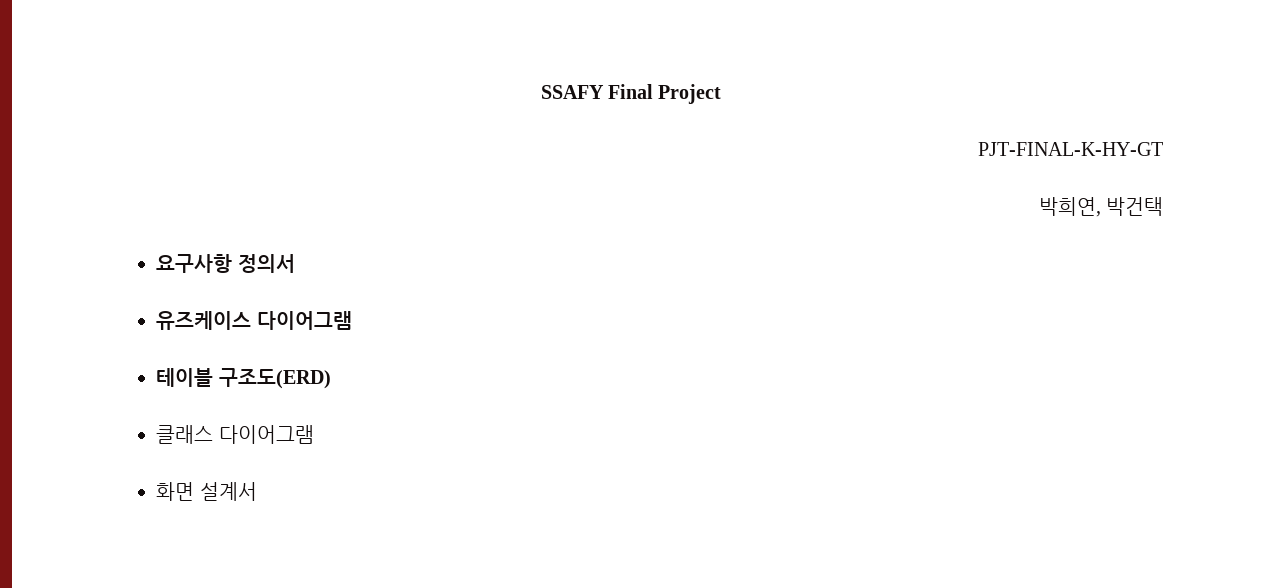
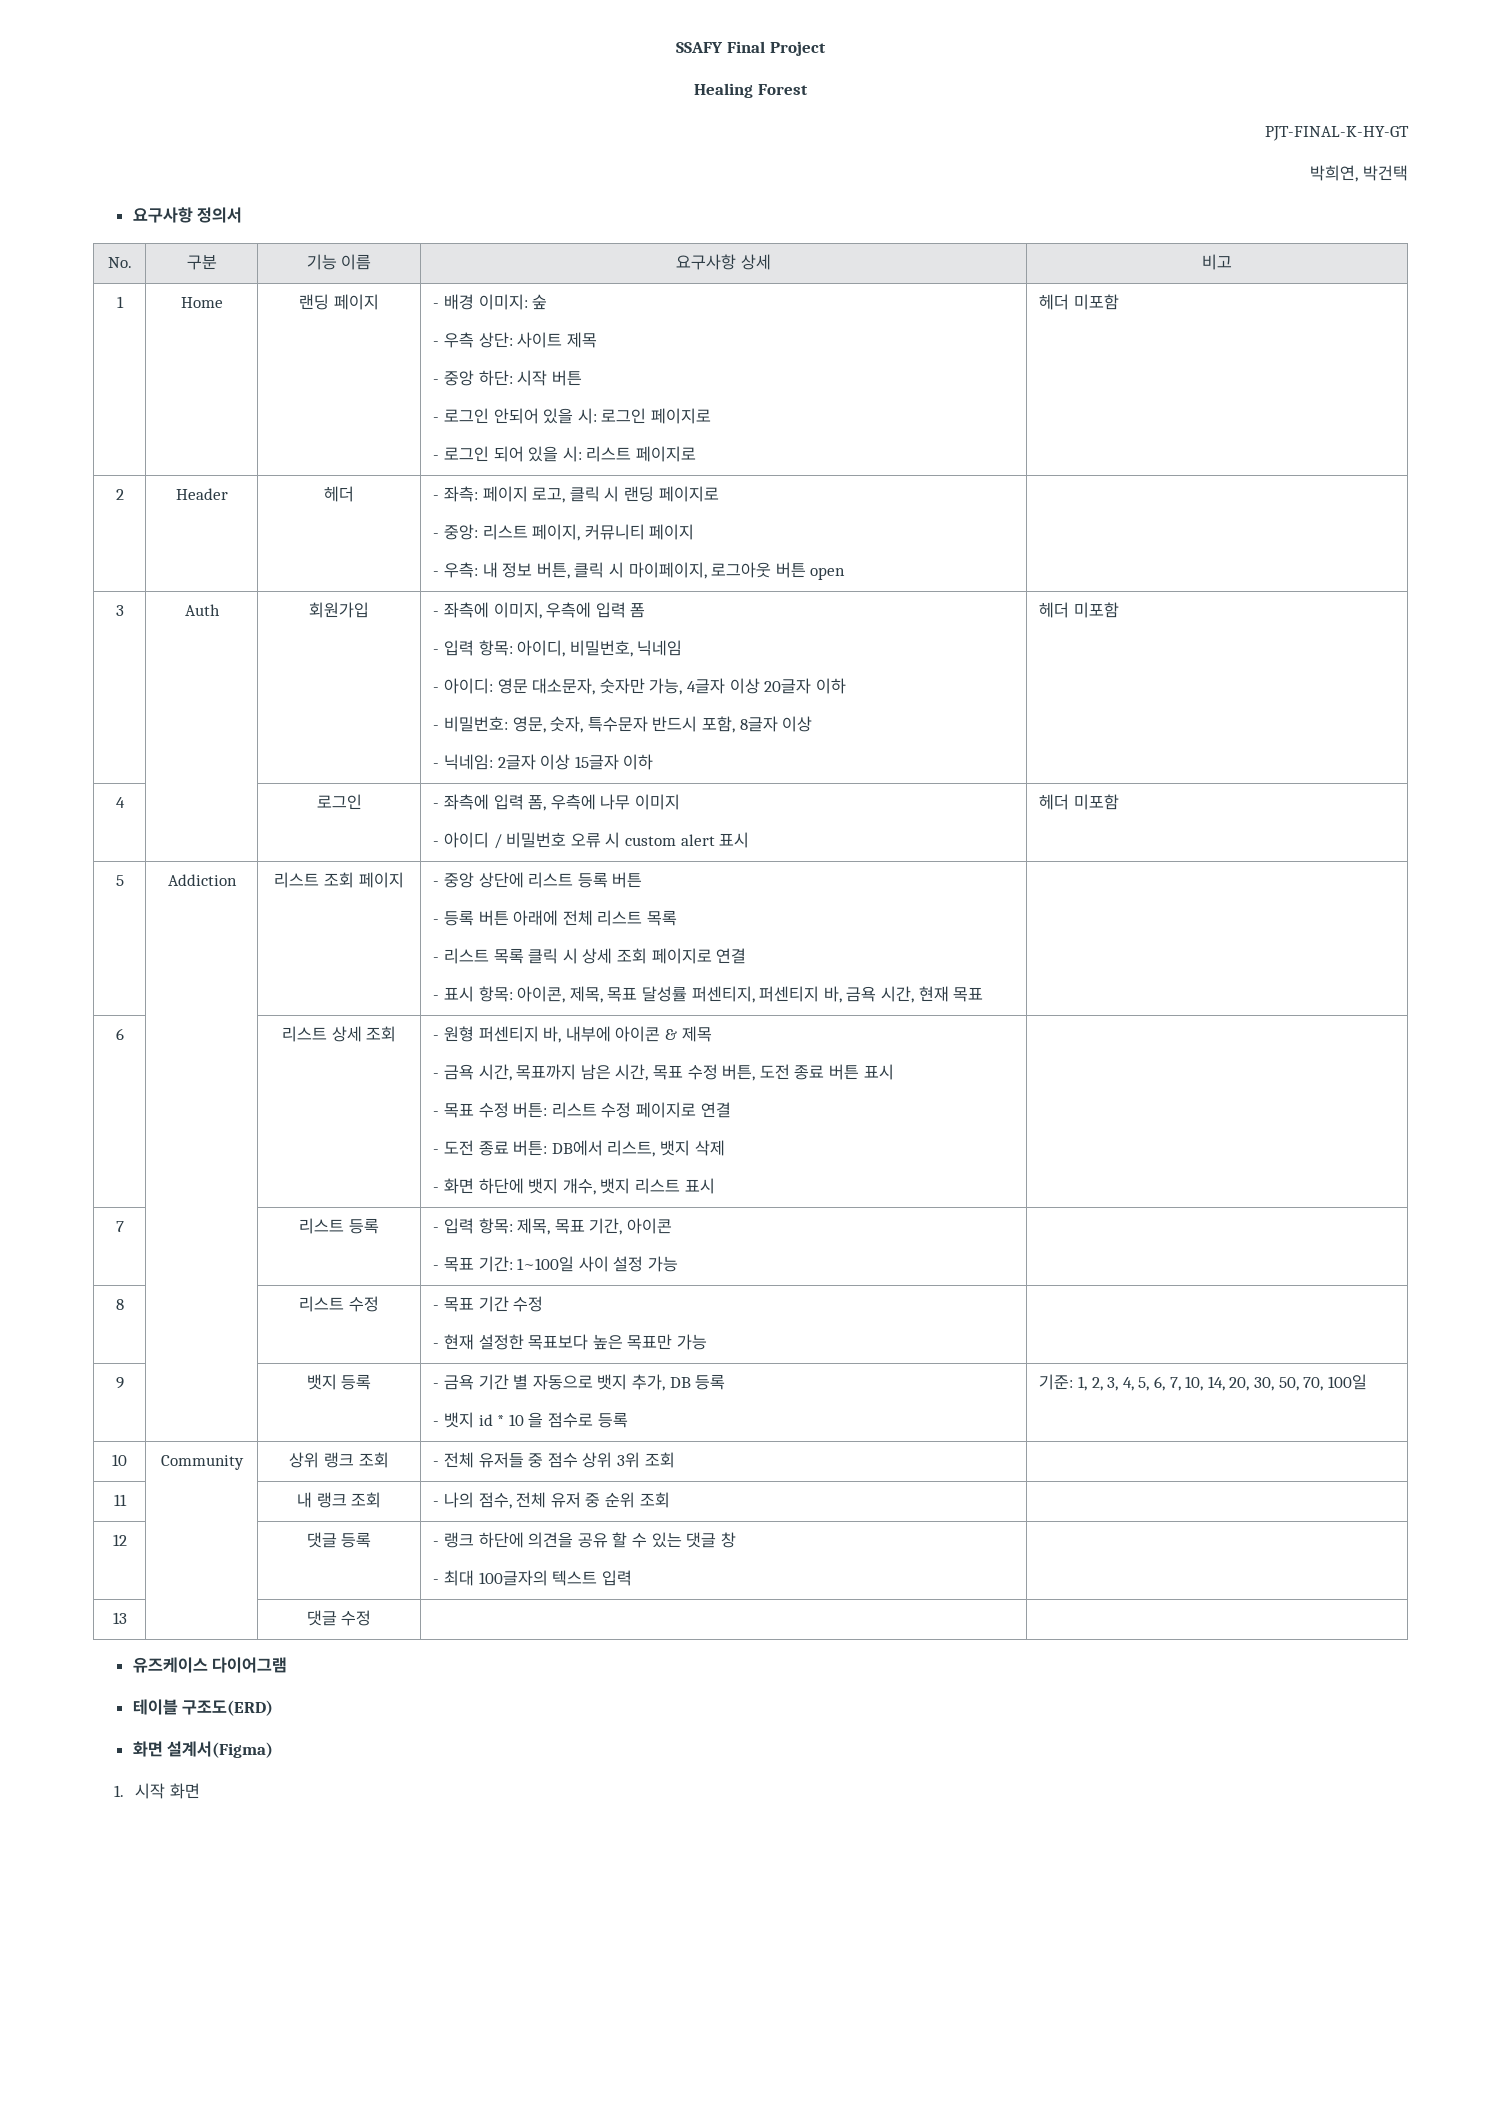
(722, 94) none -> [694,83,808,98] // Healing Forest
(295, 263) none -> [107,257,132,268] [186,255,217,270] [306,254,372,270] [676,254,771,270] [1202,254,1232,270] [116,296,124,308] [180,297,223,308] [299,294,379,310] [433,294,548,310] [433,332,597,348] [433,370,582,386] [433,408,711,424] [433,446,696,462] [1039,294,1120,310] [115,489,124,500] [175,488,228,500] [324,486,354,502] [433,486,719,503] [433,524,695,541] [433,562,846,580] [115,605,124,616] [184,604,220,616] [309,602,369,618] [433,602,646,619] [433,640,683,657] [433,678,846,695] [433,716,813,733] [433,754,654,770] [1039,602,1120,618] [115,797,125,808] [316,794,362,810] [433,794,680,811] [433,832,750,849] [1039,794,1120,810] [115,875,124,886] [167,874,237,886] [274,872,404,888] [433,872,643,888] [433,910,677,926] [433,948,747,964] [433,986,984,1003] [115,1028,124,1040] [281,1026,397,1042] [433,1026,712,1043] [433,1064,894,1081] [433,1102,731,1118] [433,1140,725,1157] [433,1178,715,1195] [115,1221,124,1232] [299,1218,379,1234] [433,1218,672,1235] [433,1256,678,1272] [115,1299,124,1310] [299,1296,379,1312] [433,1296,544,1312] [433,1334,707,1350] [115,1377,124,1389] [306,1374,372,1390] [433,1374,726,1391] [433,1412,628,1428] [1039,1374,1367,1391] [112,1454,127,1466] [160,1455,244,1470] [289,1452,389,1468] [433,1452,675,1468] [113,1494,127,1506] [296,1492,382,1508] [433,1492,670,1509] [112,1534,127,1546] [306,1532,372,1548] [433,1532,736,1548] [433,1570,632,1586] [112,1612,127,1624] [306,1610,372,1626] // No. | 구분 | 기능 이름 | 요구사항 상세 | 비고 // 1 | Home | 랜딩 페이지 | - 배경 이미지: 숲 // - 우측 상단: 사이트 제목 // - 중앙 하단: 시작 버튼 // - 로그인 안되어 있을 시: 로그인 페이지로 // - 로그인 되어 있을 시: 리스트 페이지로 | 헤더 미포함 // 2 | Header | 헤더 | - 좌측: 페이지 로고, 클릭 시 랜딩 페이지로 // - 중앙: 리스트 페이지, 커뮤니티 페이지 // - 우측: 내 정보 버튼, 클릭 시 마이페이지, 로그아웃 버튼 open | // 3 | Auth | 회원가입 | - 좌측에 이미지, 우측에 입력 폼 // - 입력 항목: 아이디, 비밀번호, 닉네임 // - 아이디: 영문 대소문자, 숫자만 가능, 4글자 이상 20글자 이하 // - 비밀번호: 영문, 숫자, 특수문자 반드시 포함, 8글자 이상 // - 닉네임: 2글자 이상 15글자 이하 | 헤더 미포함 // 4 | | 로그인 | - 좌측에 입력 폼, 우측에 나무 이미지 // - 아이디 / 비밀번호 오류 시 custom alert 표시 | 헤더 미포함 // 5 | Addiction | 리스트 조회 페이지 | - 중앙 상단에 리스트 등록 버튼 // - 등록 버튼 아래에 전체 리스트 목록 // - 리스트 목록 클릭 시 상세 조회 페이지로 연결 // - 표시 항목: 아이콘, 제목, 목표 달성률 퍼센티지, 퍼센티지 바, 금욕 시간, 현재 목표 | // 6 | | 리스트 상세 조회 | - 원형 퍼센티지 바, 내부에 아이콘 & 제목 // - 금욕 시간, 목표까지 남은 시간, 목표 수정 버튼, 도전 종료 버튼 표시 // - 목표 수정 버튼: 리스트 수정 페이지로 연결 // - 도전 종료 버튼: DB에서 리스트, 뱃지 삭제 // - 화면 하단에 뱃지 개수, 뱃지 리스트 표시 | // 7 | | 리스트 등록 | - 입력 항목: 제목, 목표 기간, 아이콘 // - 목표 기간: 1~100일 사이 설정 가능 | // 8 | | 리스트 수정 | - 목표 기간 수정 // - 현재 설정한 목표보다 높은 목표만 가능 | // 9 | | 뱃지 등록 | - 금욕 기간 별 자동으로 뱃지 추가, DB 등록 // - 뱃지 id * 10 을 점수로 등록 | 기준: 1, 2, 3, 4, 5, 6, 7, 10, 14, 20, 30, 50, 70, 100일 // 10 | Community | 상위 랭크 조회 | - 전체 유저들 중 점수 상위 3위 조회 | // 11 | | 내 랭크 조회 | - 나의 점수, 전체 유저 중 순위 조회 | // 12 | | 댓글 등록 | - 랭크 하단에 의견을 공유 할 수 있는 댓글 창 // - 최대 100글자의 텍스트 입력 | // 13 | | 댓글 수정 | |
[156,425,314,444] [156,482,257,501] 클래스 다이어그램 // 화면 설계서 -> [132,1741,274,1758] [114,1783,200,1799] 화면 설계서(Figma) // 1. 시작 화면

